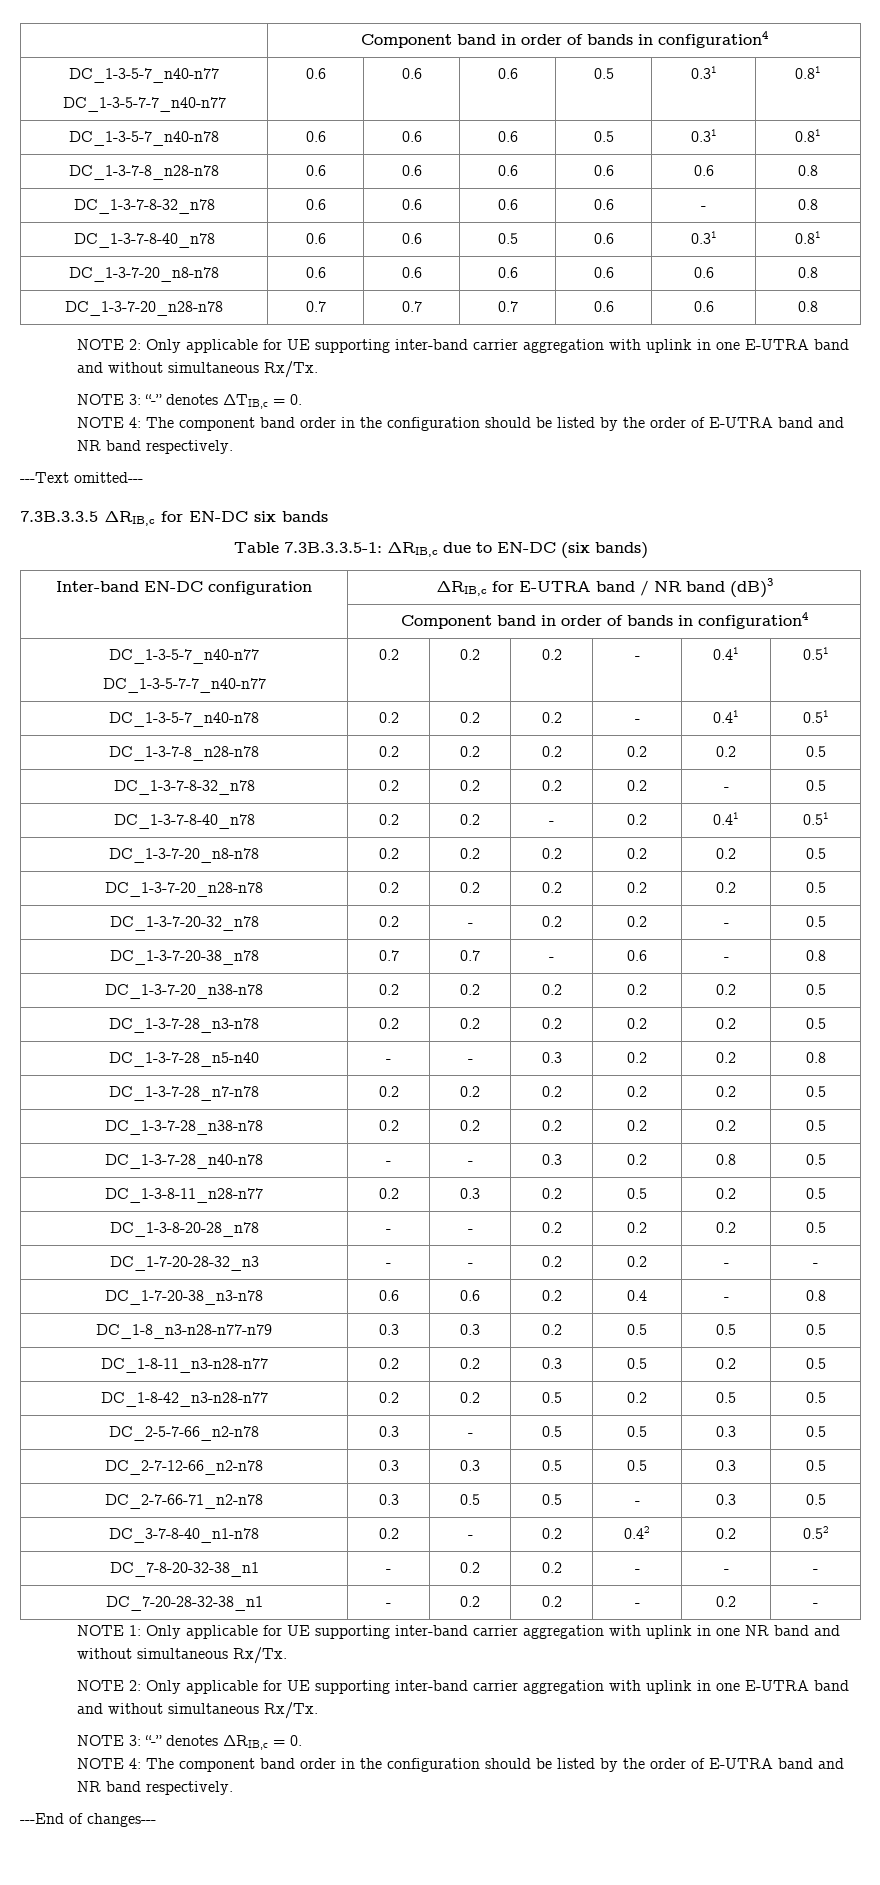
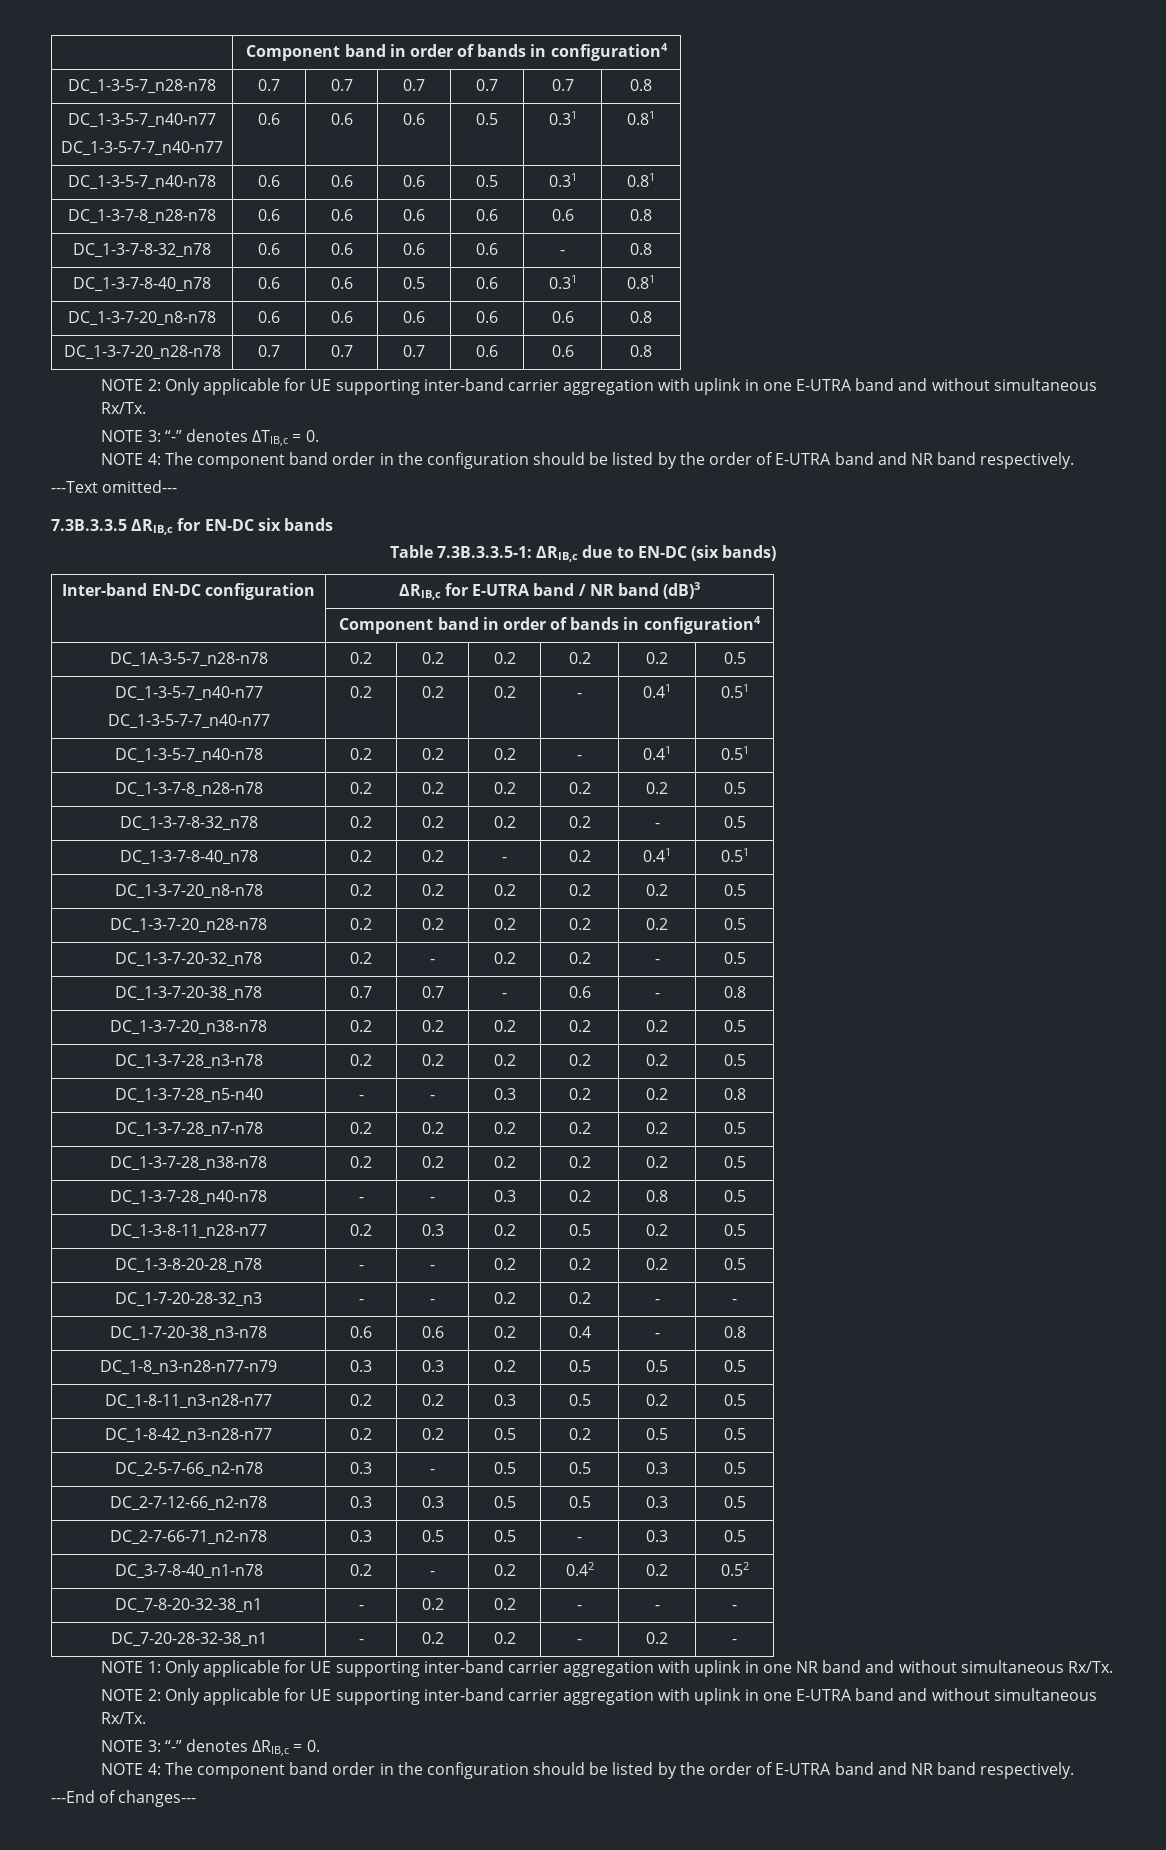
[360,31,768,48] | Component band in order of bands in configuration4 -> [246,43,668,61] [68,79,216,94] [258,79,280,91] [330,79,353,91] [403,79,425,91] [476,79,498,91] [551,79,574,91] [630,79,652,91] | Component band in order of bands in configuration4 // DC_1-3-5-7_n28-n78 | 0.7 | 0.7 | 0.7 | 0.7 | 0.7 | 0.8
(808, 620) none -> [109,652,268,667] [350,652,372,664] [421,652,444,664] [493,652,516,664] [568,652,591,664] [646,652,668,664] [723,652,746,664] // DC_1A-3-5-7_n28-n78 | 0.2 | 0.2 | 0.2 | 0.2 | 0.2 | 0.5

